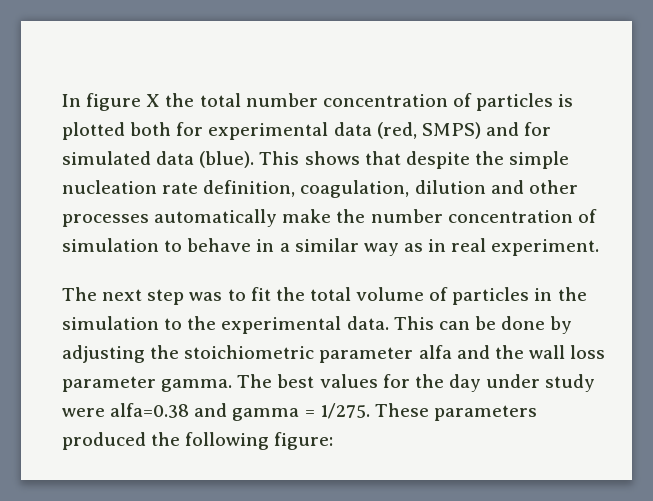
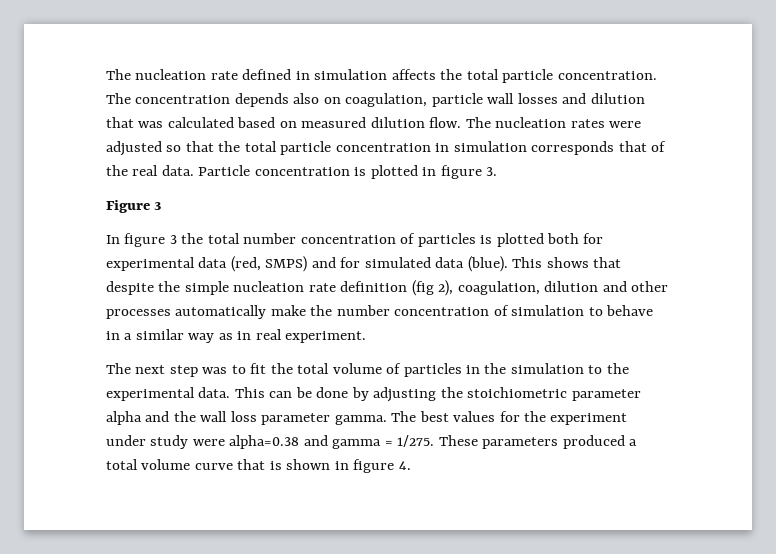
(62, 100) none -> [106,69,657,83] [106,93,645,107] [106,117,642,128] [106,141,667,156] [106,165,498,179] [106,200,162,213] The nucleation rate defined in simulation affects the total particle concentration. The concentration depends also on coagulation, particle wall losses and dilution that was calculated based on measured dilution flow. The nucleation rates were adjusted so that the total particle concentration in simulation corresponds that of the real data. Particle concentration is plotted in figure 3. // Figure 3 //
[146,94,161,107] X -> [169,235,177,244] 3
[203,180,296,197] definition, -> [340,280,454,296] definition (fig 2),
[418,345,452,359] alfa -> [106,411,142,425] alpha
[448,374,481,392] day -> [550,413,628,425] experiment
[110,403,190,418] alfa=0.38 -> [229,435,300,449] alpha=0.38
[151,432,334,450] the following figure: -> [629,439,638,446] [106,459,411,473] a total volume curve that is shown in figure 4.

